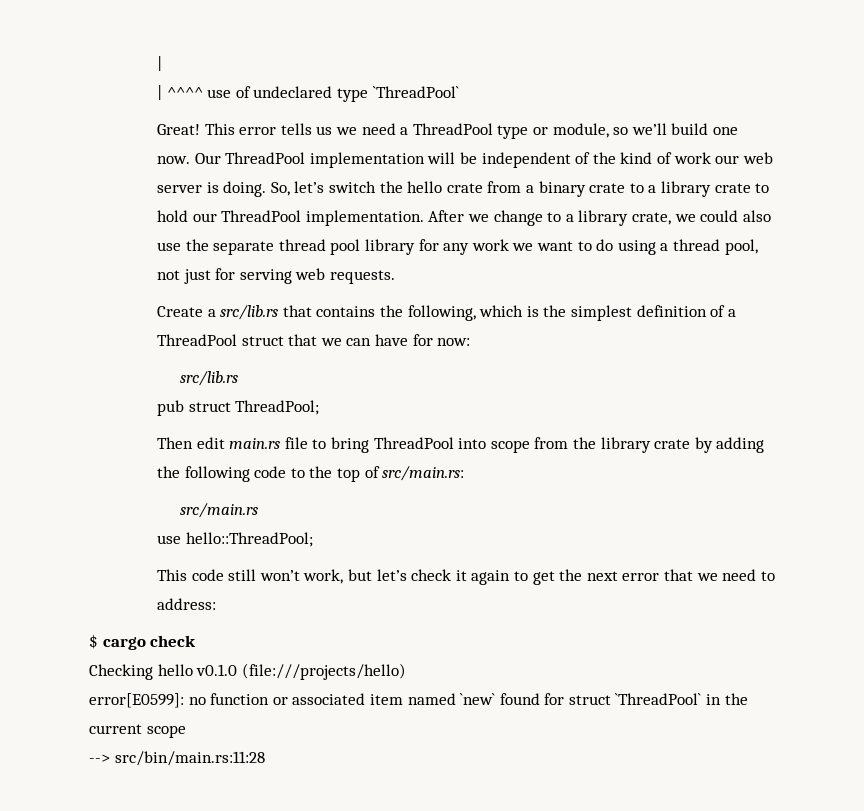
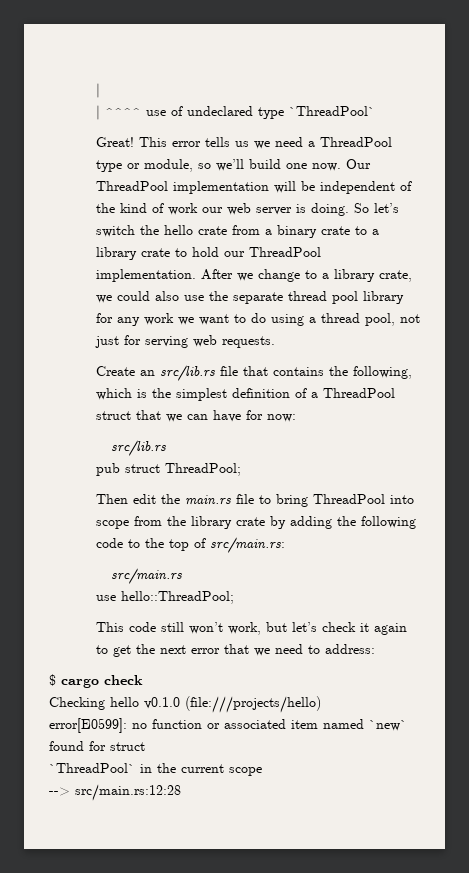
[270,182,290,196] So, -> [353,203,369,213] So
[207,305,279,320] a src/lib.rs -> [139,365,238,381] an src/lib.rs file
(225, 443) none -> [160,494,180,504] the
(611, 700) none -> (145, 746) //
[114,751,265,766] src/bin/main.rs:11:28 -> [75,784,181,801] src/main.rs:12:28

